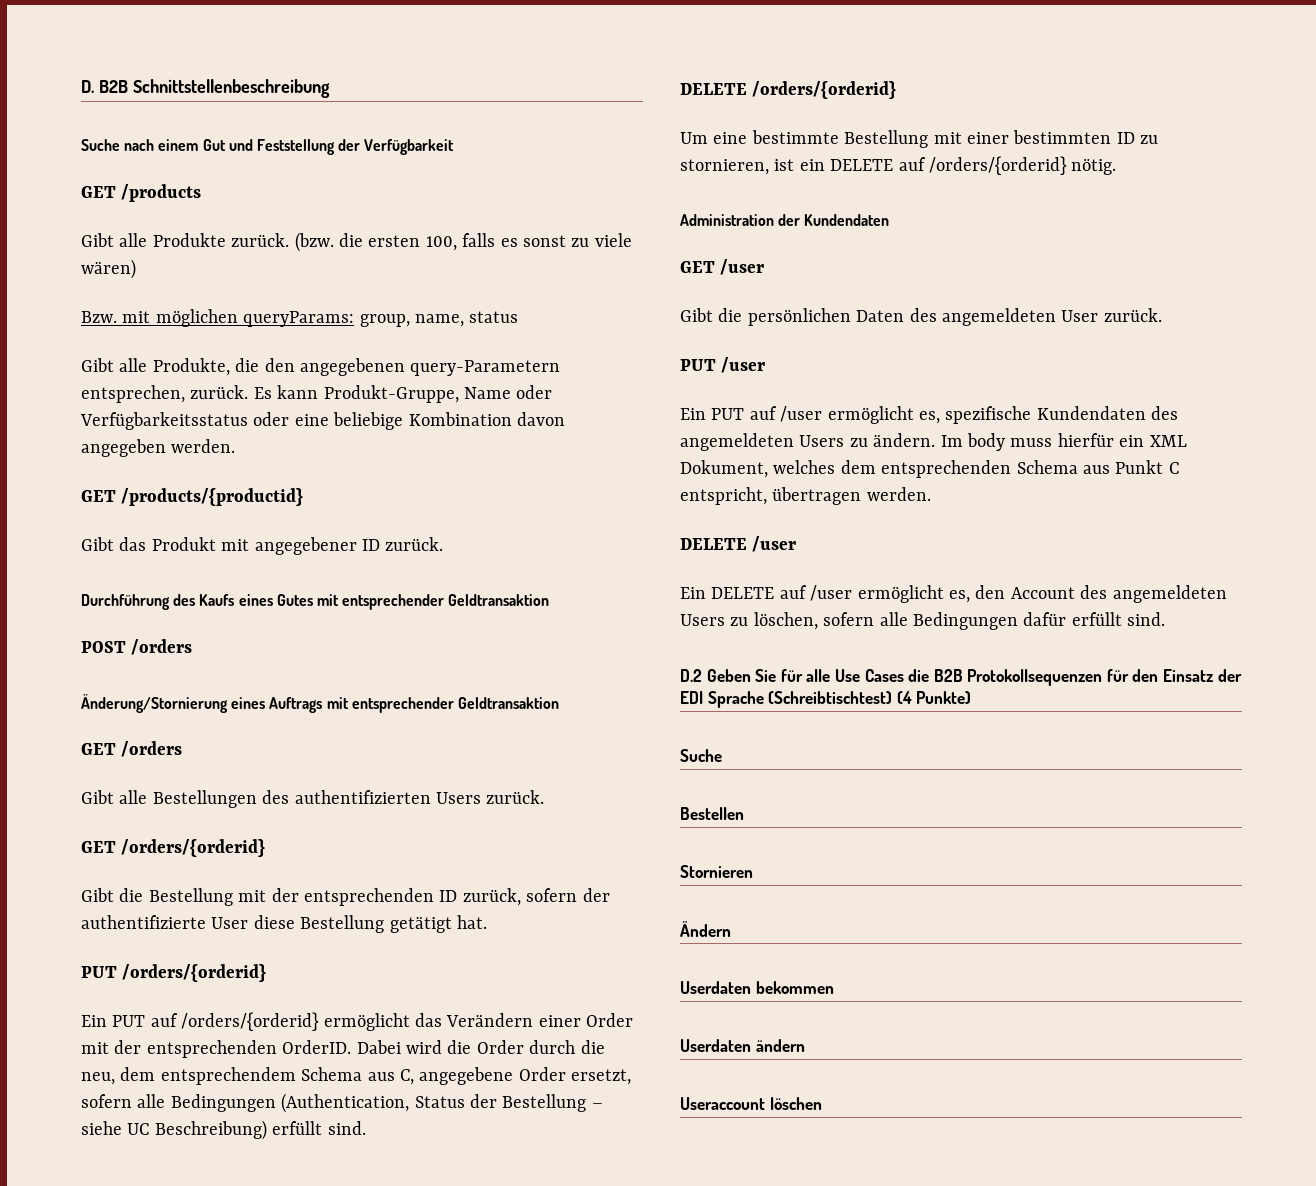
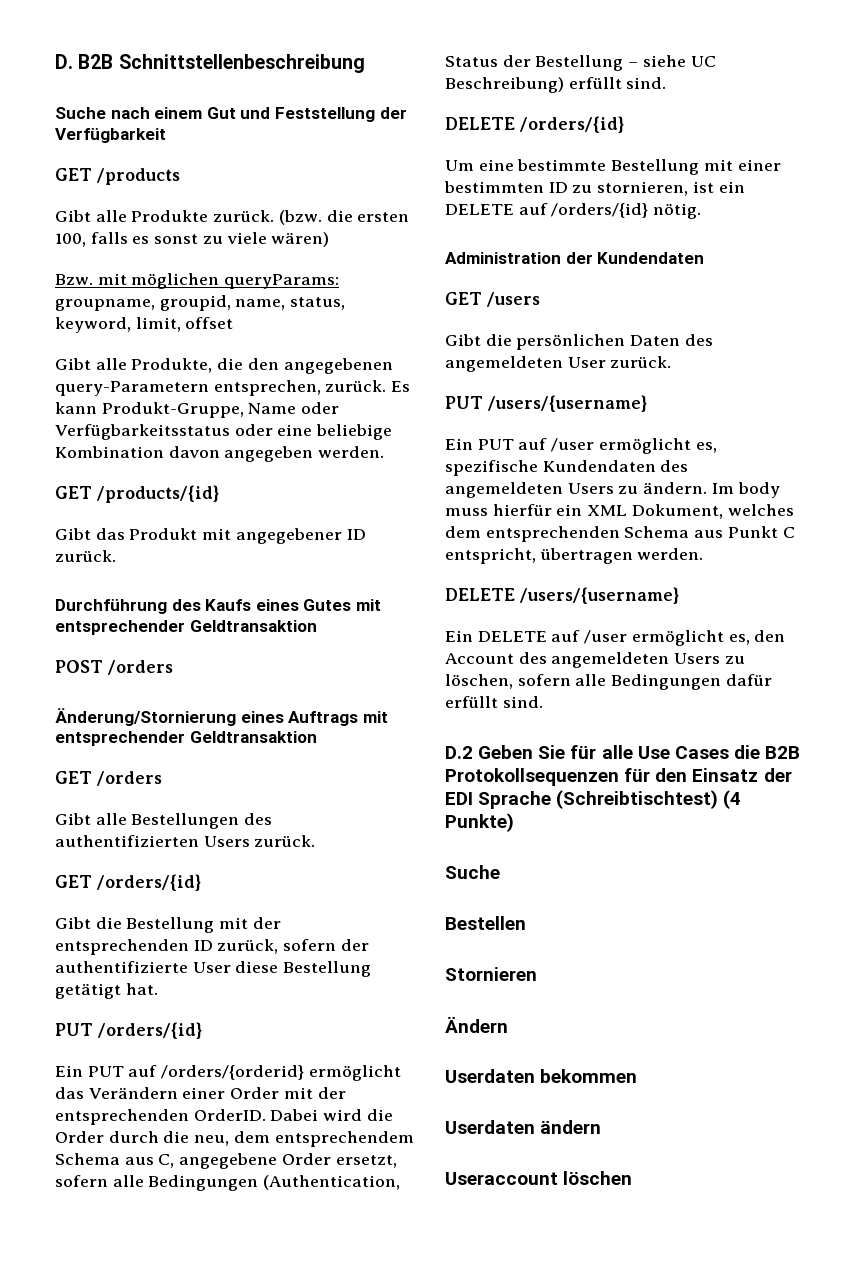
[359,311,519,327] group, name, status -> [55,295,346,311] [55,317,234,333] groupname, groupid, name, status, keyword, limit, offset
[121,488,304,506] /products/{productid} -> [96,485,219,503] /products/{id}
[121,839,266,857] /orders/{orderid} -> [96,874,201,891] /orders/{id}
[122,964,267,982] /orders/{orderid} -> [97,1022,202,1039] /orders/{id}
[752,81,897,99] /orders/{orderid} -> [519,116,624,133] /orders/{id}
[929,156,1067,175] /orders/{orderid} -> [551,203,649,218] /orders/{id}
[720,259,765,275] /user -> [486,292,540,307] /users
[721,357,766,373] /user -> [487,395,647,412] /users/{username}
[752,536,797,552] /user -> [519,587,679,604] /users/{username}

